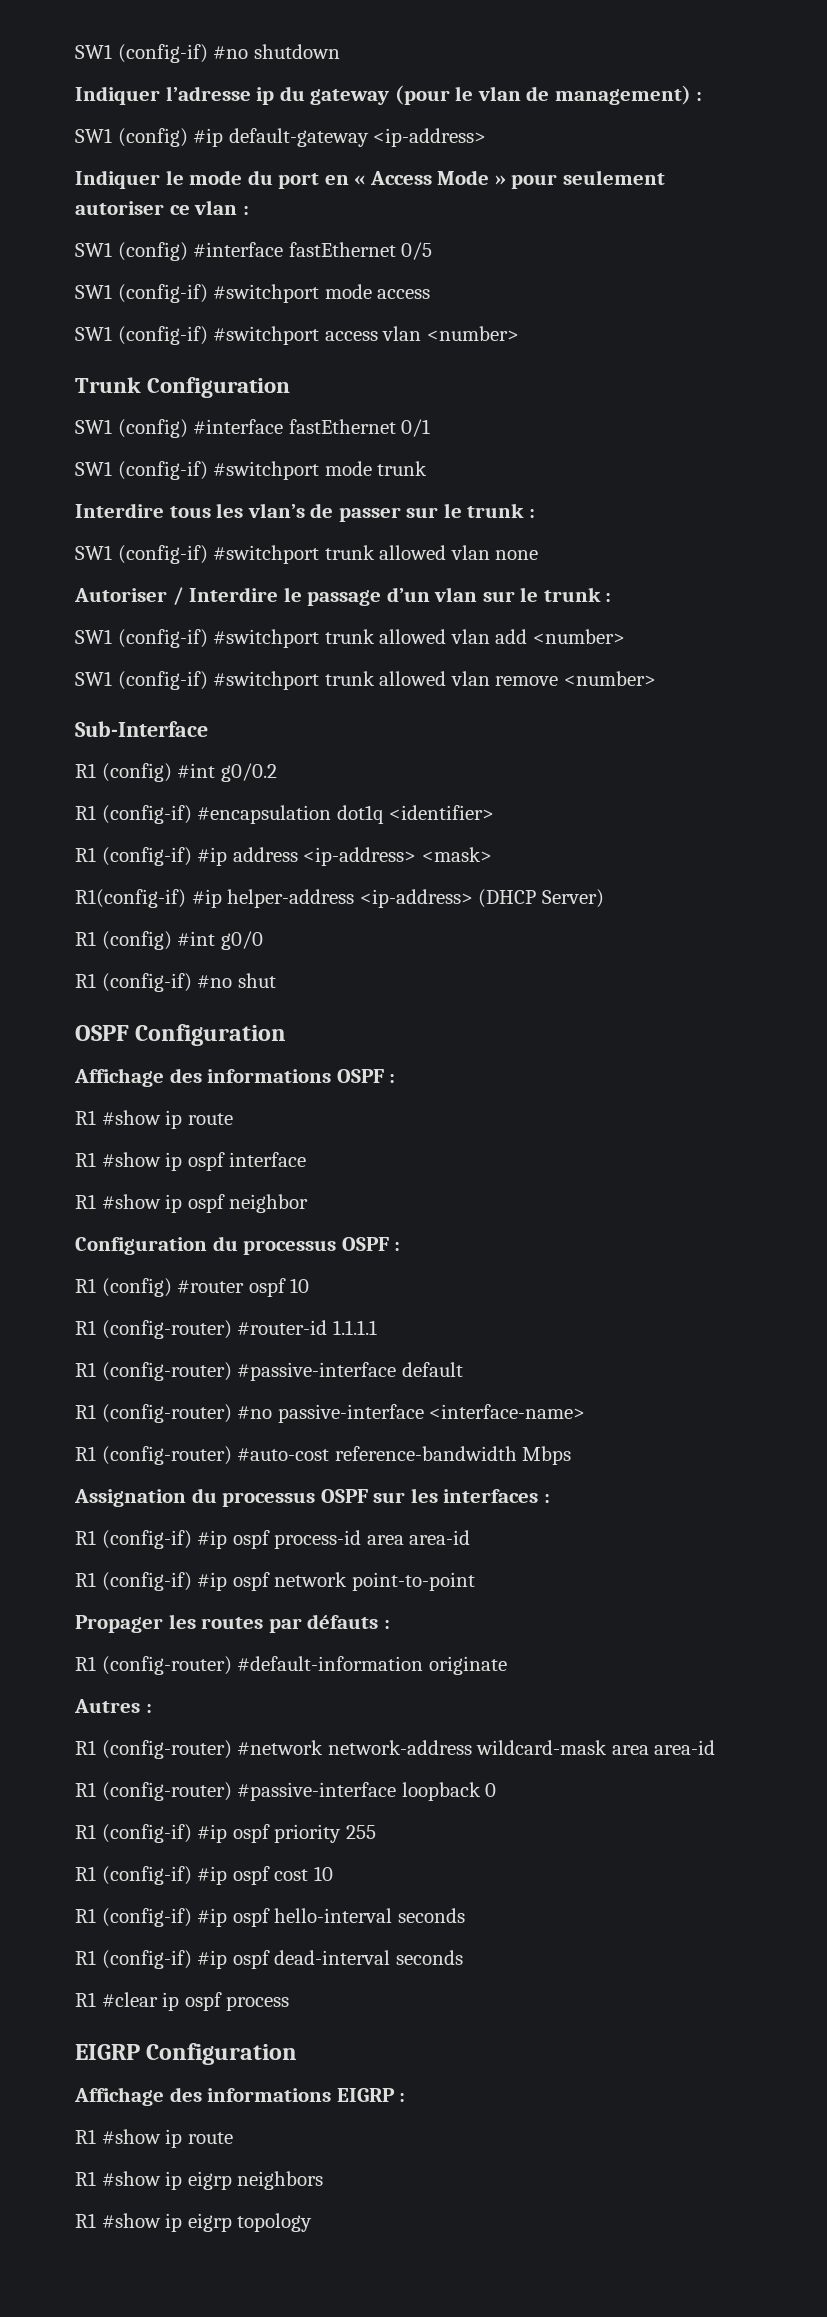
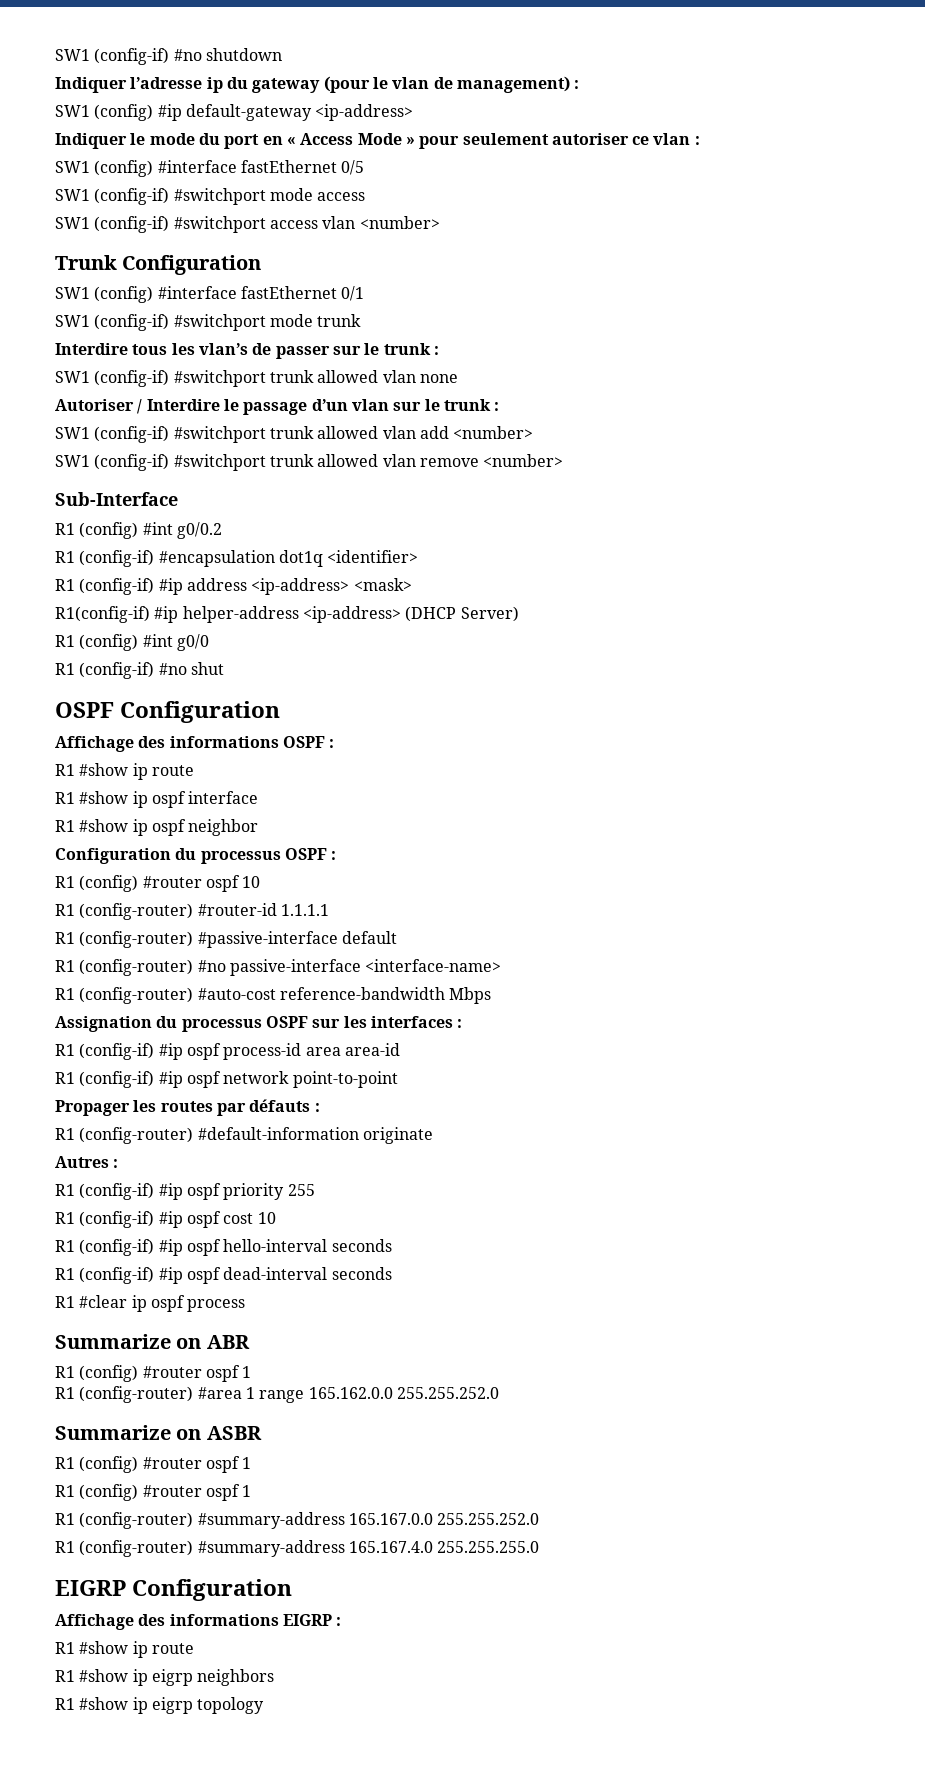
[75,1740,716,1759] [75,1782,497,1801] // R1 (config-router) #network network-address wildcard-mask area area-id // R1 (config-router) #passive-interface loopback 0 -> (119, 1163) none
(290, 2003) none -> [55,1334,250,1349] [55,1365,252,1382] [55,1386,499,1403] [55,1425,262,1440] [55,1456,252,1473] [55,1484,252,1501] [55,1512,540,1529] [55,1540,540,1557] // Summarize on ABR // R1 (config) #router ospf 1 // R1 (config-router) #area 1 range 165.162.0.0 255.255.252.0 // Summarize on ASBR // R1 (config) #router ospf 1 // R1 (config) #router ospf 1 // R1 (config-router) #summary-address 165.167.0.0 255.255.252.0 // R1 (config-router) #summary-address 165.167.4.0 255.255.255.0

